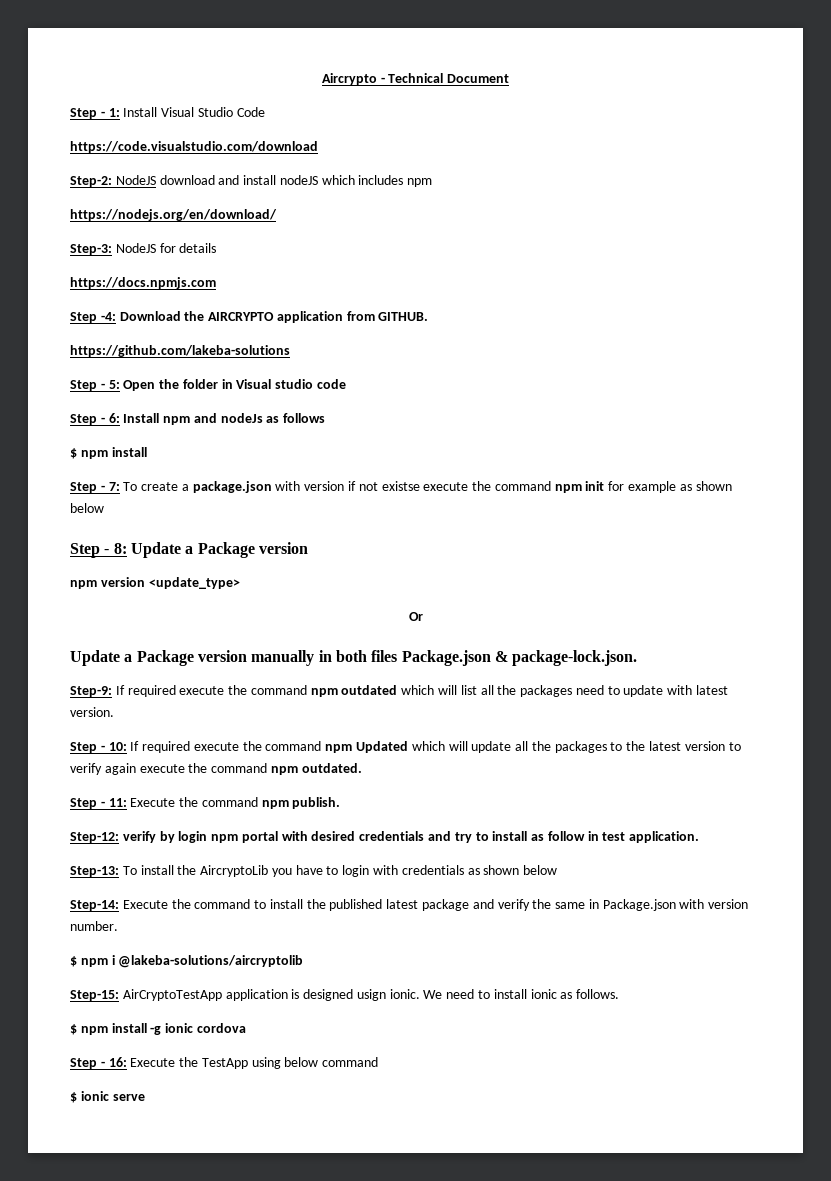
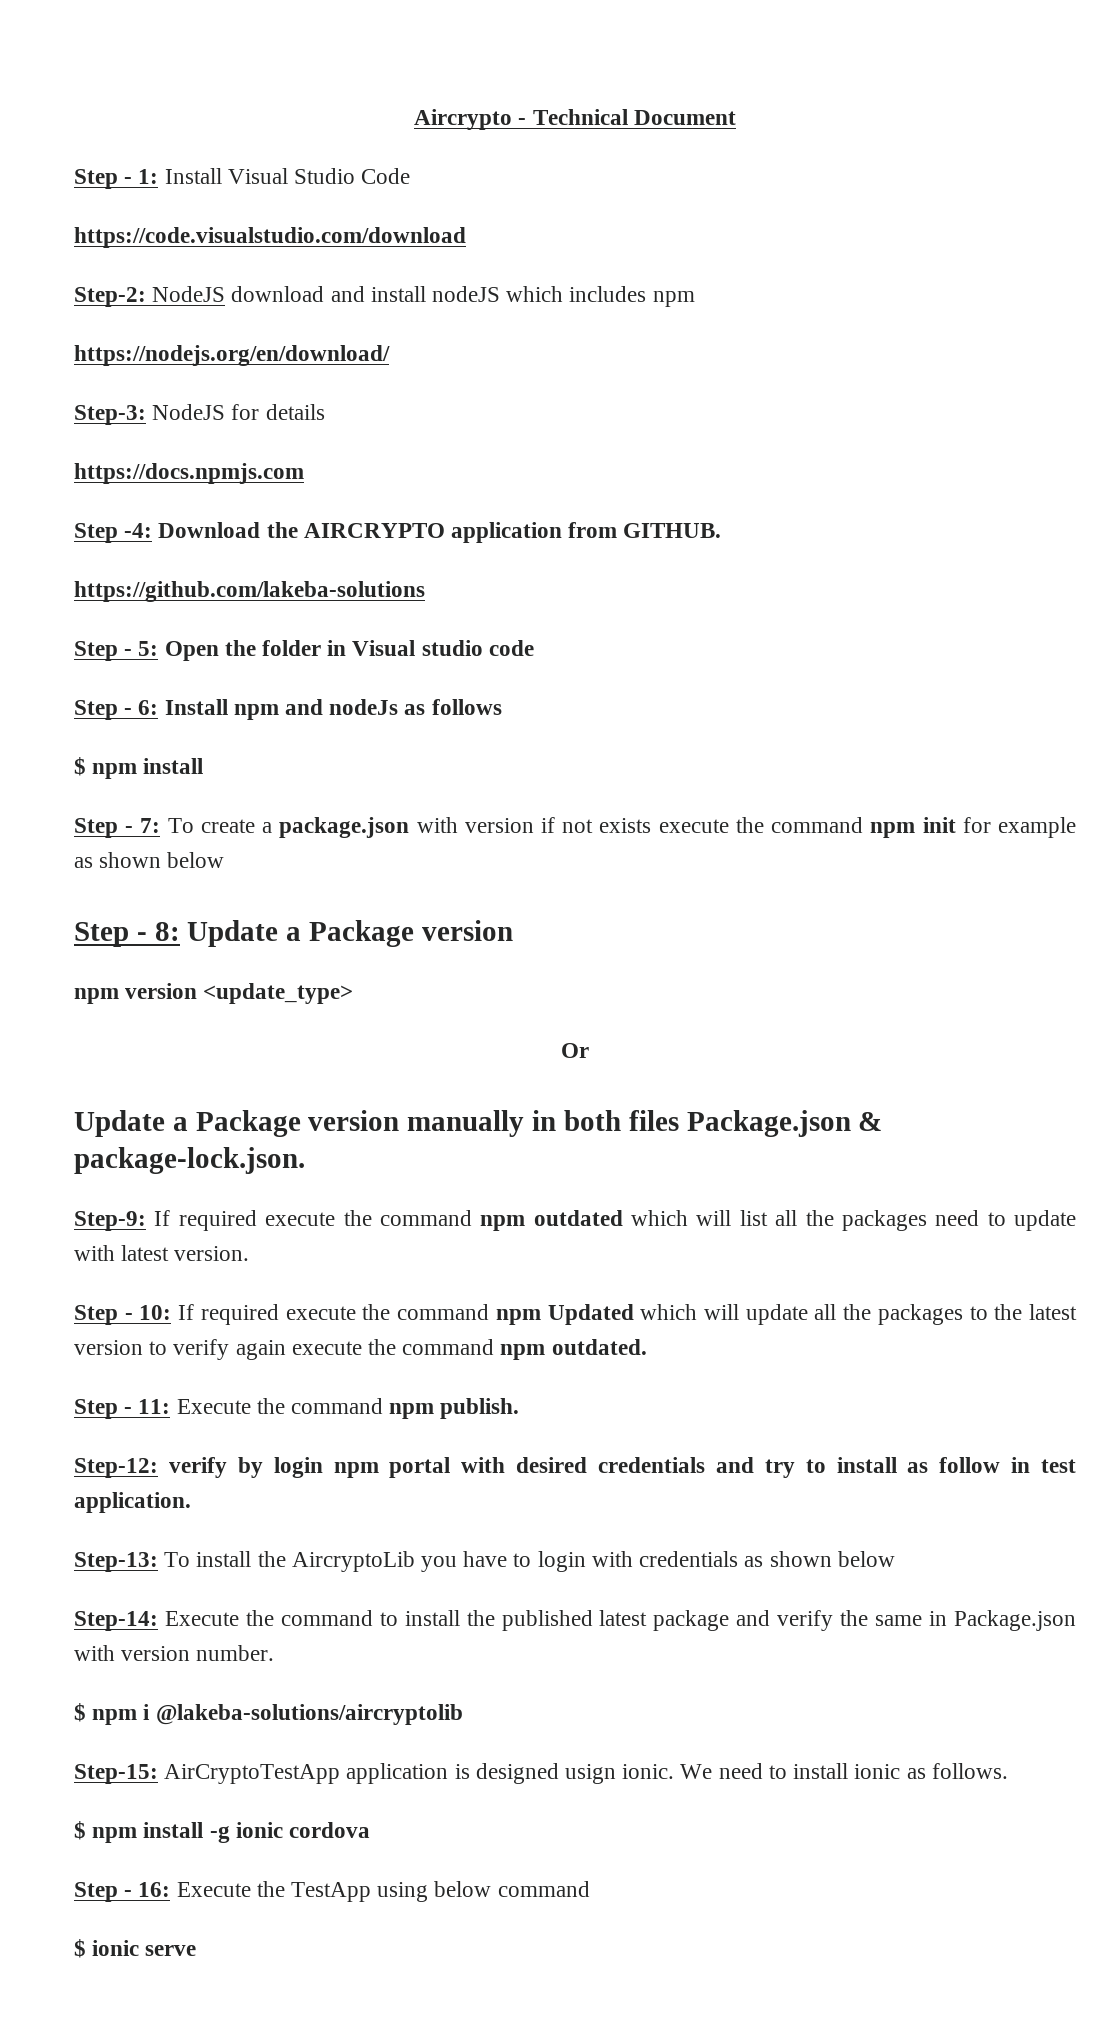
[381,481,420,491] existse -> [599,818,652,833] exists

